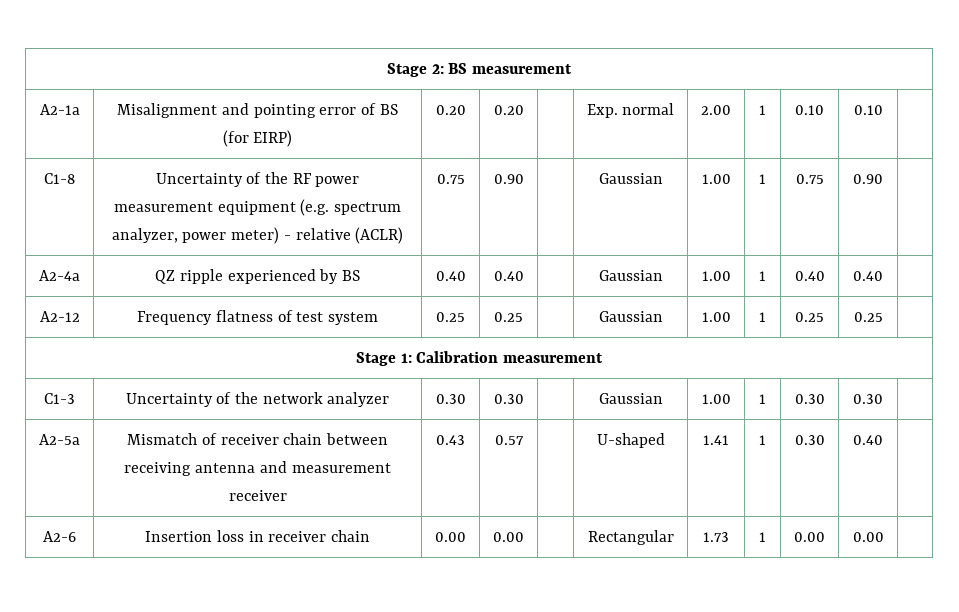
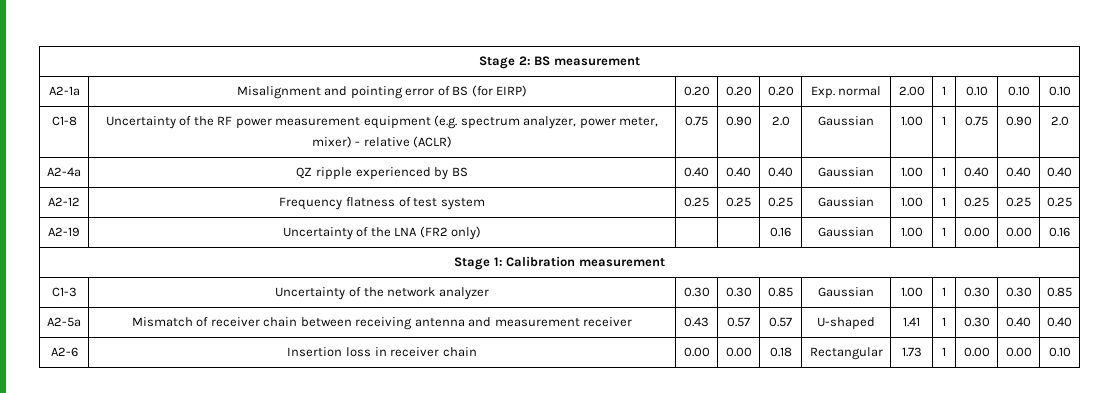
(524, 110) none -> [767,86,794,96] 0.20
(883, 110) none -> [1048,86,1071,96] 0.10
[231,227,280,244] meter) -> [619,117,659,127] [311,136,352,148] meter, mixer)
(524, 179) none -> [771,116,790,126] 2.0
(883, 179) none -> [1050,116,1069,126] 2.0
(524, 276) none -> [768,167,793,177] 0.40
(883, 276) none -> [1047,167,1072,177] 0.40
(523, 317) none -> [768,197,793,207] 0.25
(883, 317) none -> [1047,197,1072,207] [48,227,80,237] [282,226,482,240] [770,227,791,237] [818,227,874,237] [900,227,923,237] [942,227,946,236] [963,227,990,237] [1005,227,1032,237] [1049,227,1070,237] 0.25 // A2-19 | Uncertainty of the LNA (FR2 only) | | | 0.16 | Gaussian | 1.00 | 1 | 0.00 | 0.00 | 0.16
(524, 399) none -> [768,287,793,297] 0.85
(883, 399) none -> [1047,287,1072,297] 0.85
(524, 440) none -> [769,317,792,327] 0.57
(883, 440) none -> [1047,317,1072,327] 0.40
(524, 537) none -> [769,347,792,357] 0.18
(884, 537) none -> [1048,347,1071,357] 0.10

